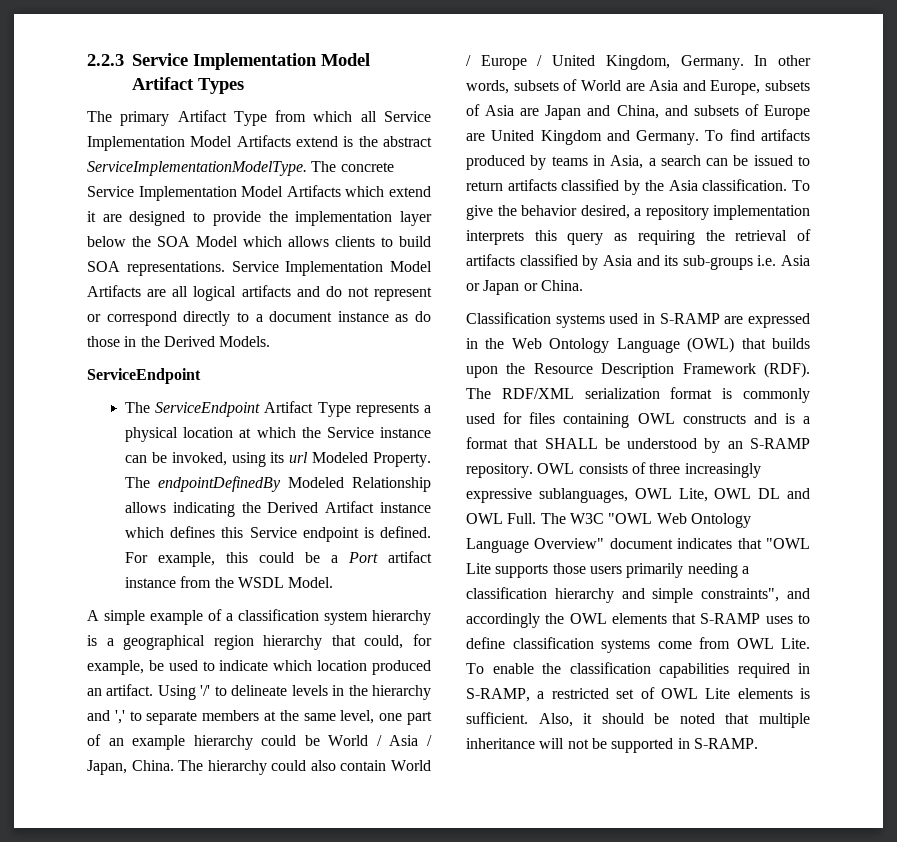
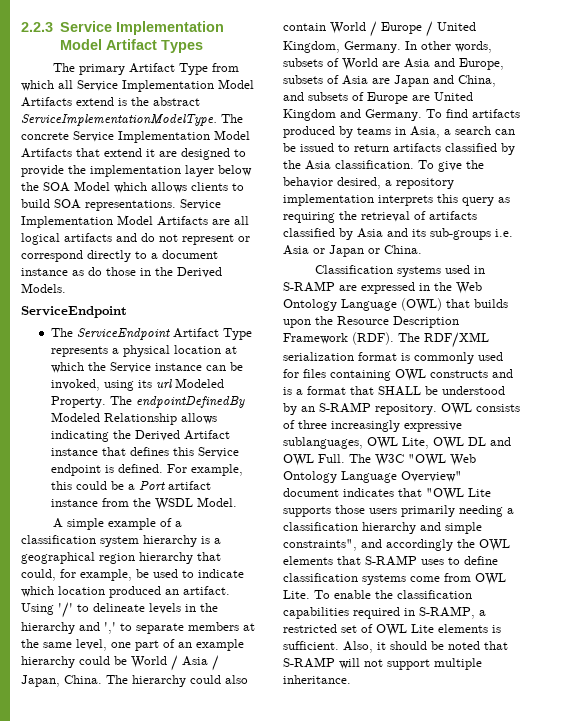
[345,186,385,197] which -> [76,148,100,157] that
[124,527,164,538] which -> [101,447,126,456] that
[759,713,810,728] [466,738,758,753] multiple inheritance will not be supported in S-RAMP. -> [283,657,482,670] [283,675,351,684] S-RAMP will not support multiple inheritance.

